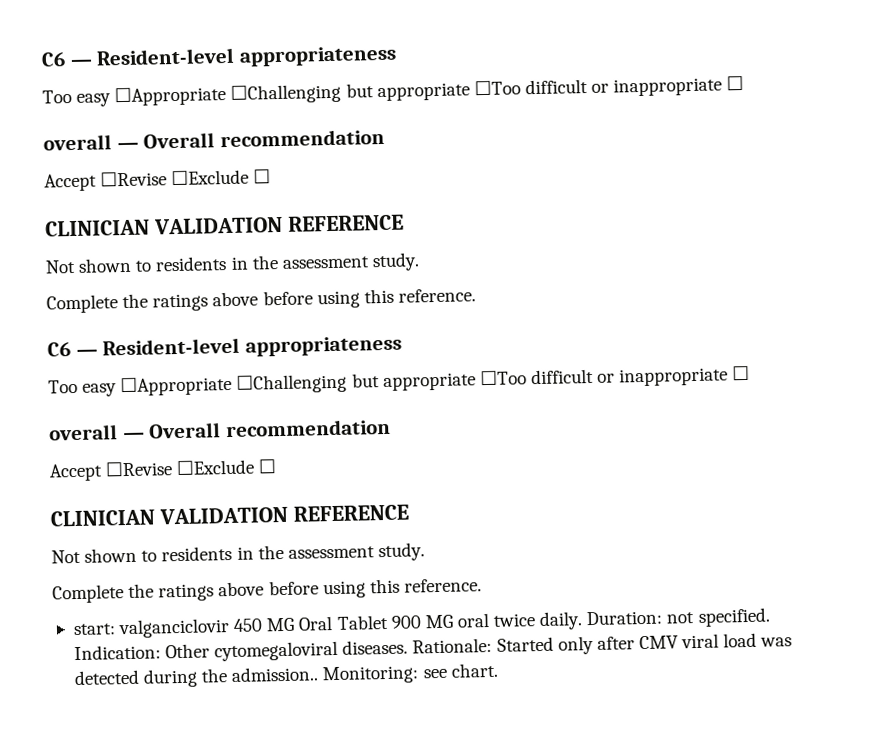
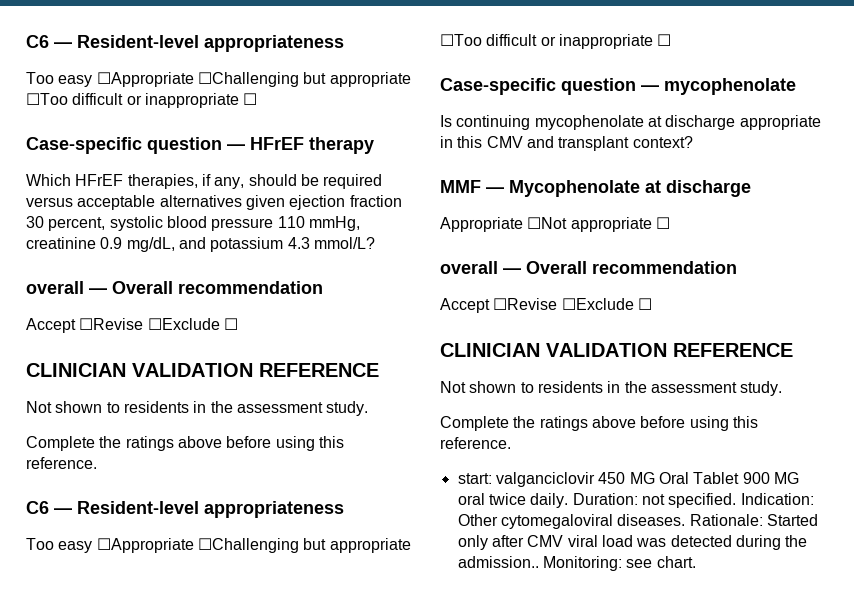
(745, 83) none -> [26,137,374,154] [26,174,383,189] [26,195,402,210] [26,216,360,231] [26,237,375,252] // Case-specific question — HFrEF therapy // Which HFrEF therapies, if any, should be required versus acceptable alternatives given ejection fraction 30 percent, systolic blood pressure 110 mmHg, creatinine 0.9 mg/dL, and potassium 4.3 mmol/L?
(751, 373) none -> [440,78,796,95] [440,115,821,130] [440,136,693,151] [440,180,751,197] [440,217,670,232] // Case-specific question — mycophenolate // Is continuing mycophenolate at discharge appropriate in this CMV and transplant context? // MMF — Mycophenolate at discharge // Appropriate ☐Not appropriate ☐

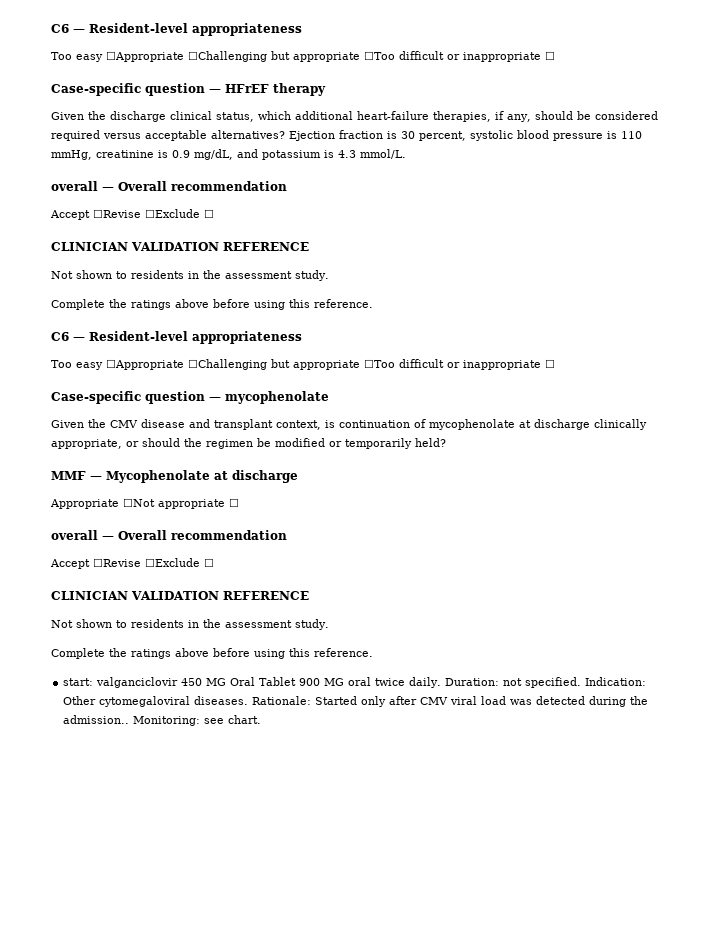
[26,174,124,186] Which HFrEF -> [51,111,429,122] Given the discharge clinical status, which additional heart-failure
(319, 180) none -> [594,111,658,120] considered
[159,195,402,210] alternatives given ejection fraction -> [211,130,397,141] alternatives? Ejection fraction is
(274, 224) none -> [607,131,617,139] is
(96, 243) none -> [158,150,168,158] is
[287,237,375,249] 4.3 mmol/L? -> [324,149,406,159] is 4.3 mmol/L.
[440,115,821,130] [440,136,693,151] Is continuing mycophenolate at discharge appropriate in this CMV and transplant context? -> [51,419,647,430] [51,438,446,449] Given the CMV disease and transplant context, is continuation of mycophenolate at discharge clinically appropriate, or should the regimen be modified or temporarily held?

